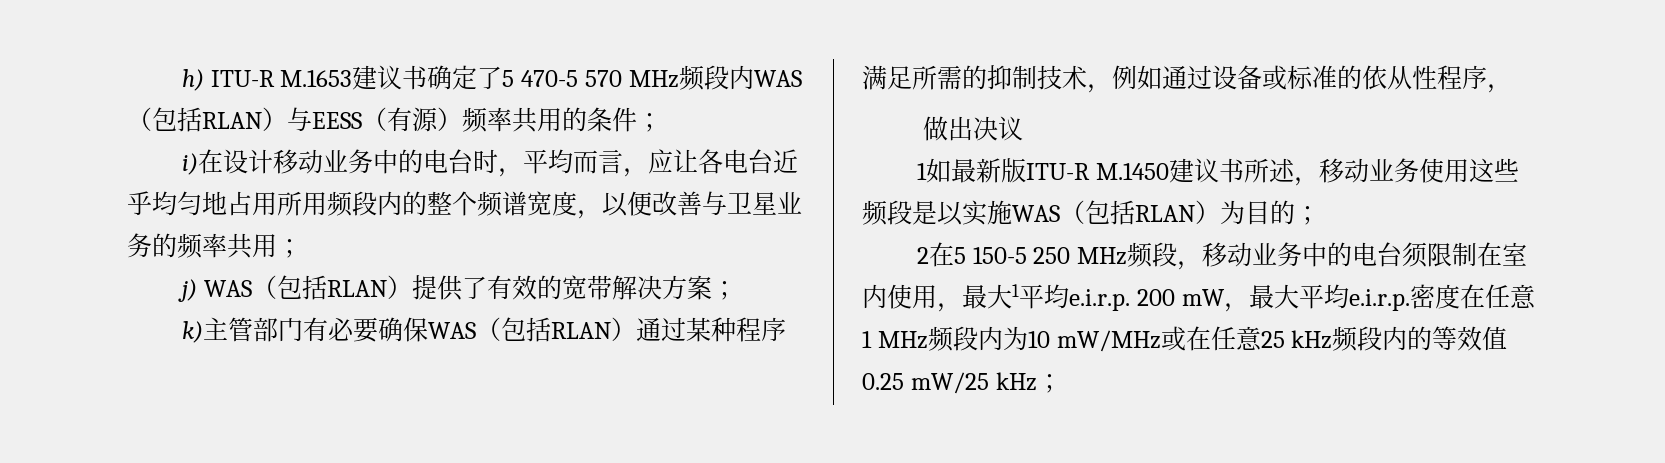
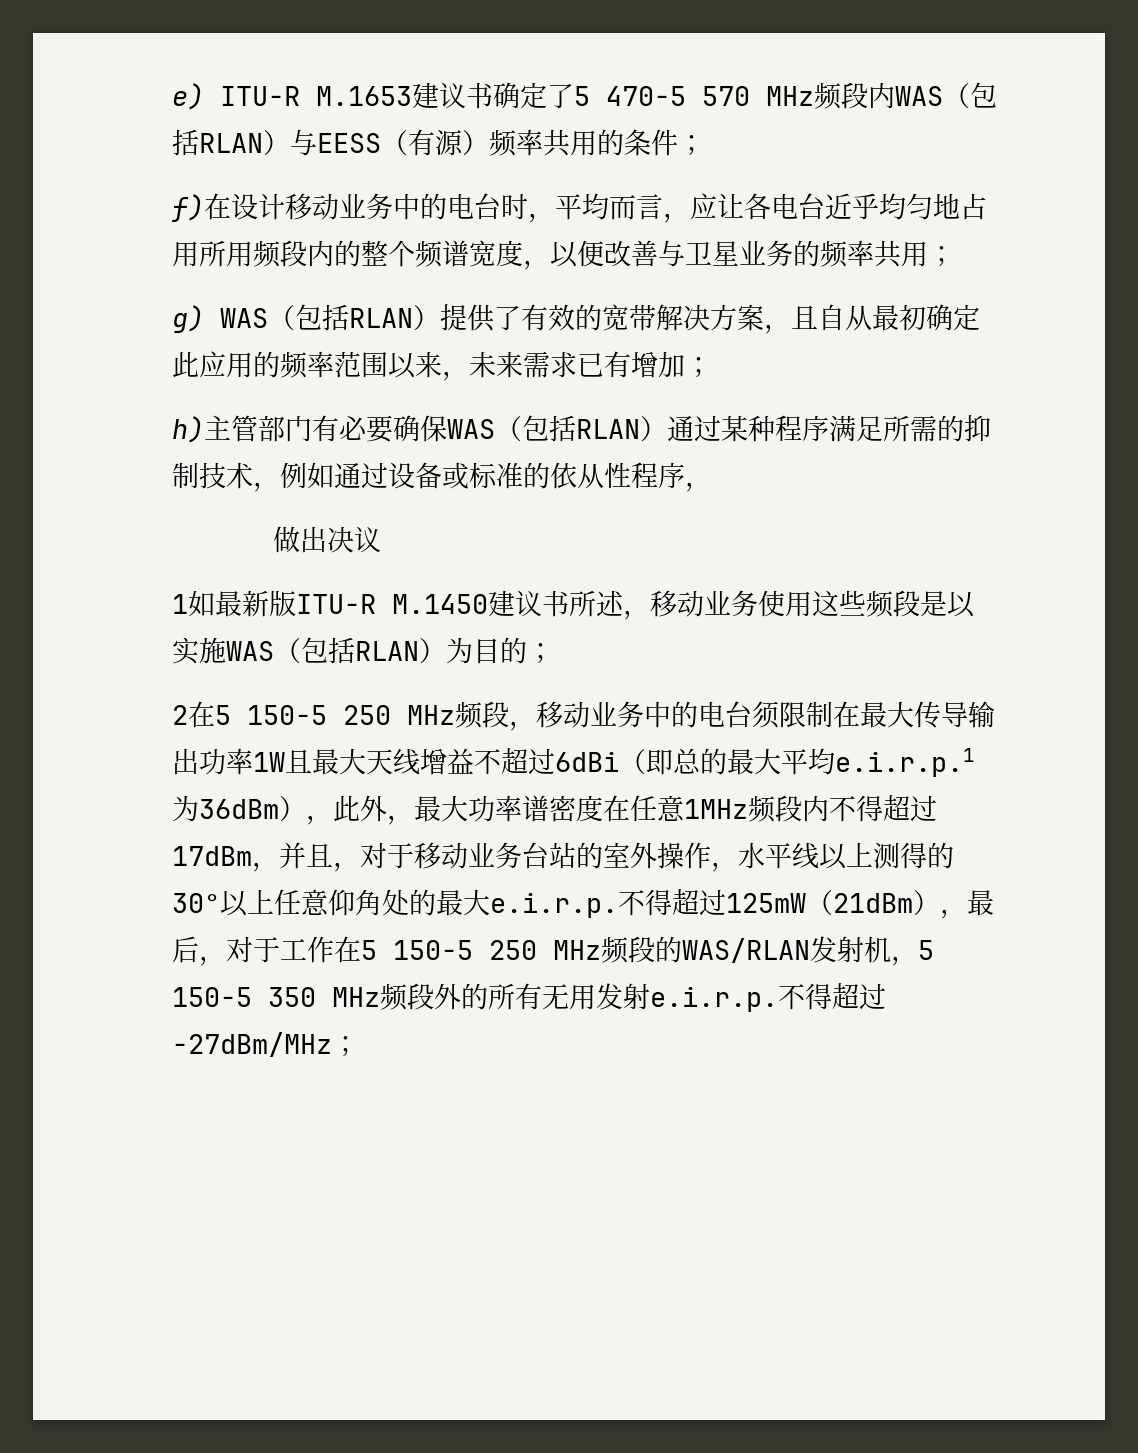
[181,69,204,91] h) -> [172,83,204,110] e)
[181,153,198,175] i) -> [172,194,204,222] f)
[177,279,197,302] j) -> [172,305,204,333] g)
[711,281,737,300] [181,321,203,343] ； // k) -> [764,304,980,334] [172,351,712,381] [172,416,204,443] ，且自从最初确定此应用的频率范围以来，未来需求已有增加； // h)
[1502,242,1528,266] [862,284,1536,312] [862,326,1508,352] [862,372,1037,394] 室内使用，最大1平均e.i.r.p. 200 mW，最大平均e.i.r.p.密度在任意1 MHz频段内为10 mW/MHz或在任意25 kHz频段内的等效值0.25 mW/25 kHz -> [860,701,995,728] [172,748,974,777] [172,795,937,825] [172,842,954,872] [172,889,994,919] [172,936,934,966] [172,983,886,1012] [172,1032,332,1057] 最大传导输出功率1W且最大天线增益不超过6dBi（即总的最大平均e.i.r.p.1为36dBm），此外，最大功率谱密度在任意1MHz频段内不得超过17dBm，并且，对于移动业务台站的室外操作，水平线以上测得的30°以上任意仰角处的最大e.i.r.p.不得超过125mW（21dBm），最后，对于工作在5 150-5 250 MHz频段的WAS/RLAN发射机，5 150-5 350 MHz频段外的所有无用发射e.i.r.p.不得超过-27dBm/MHz

